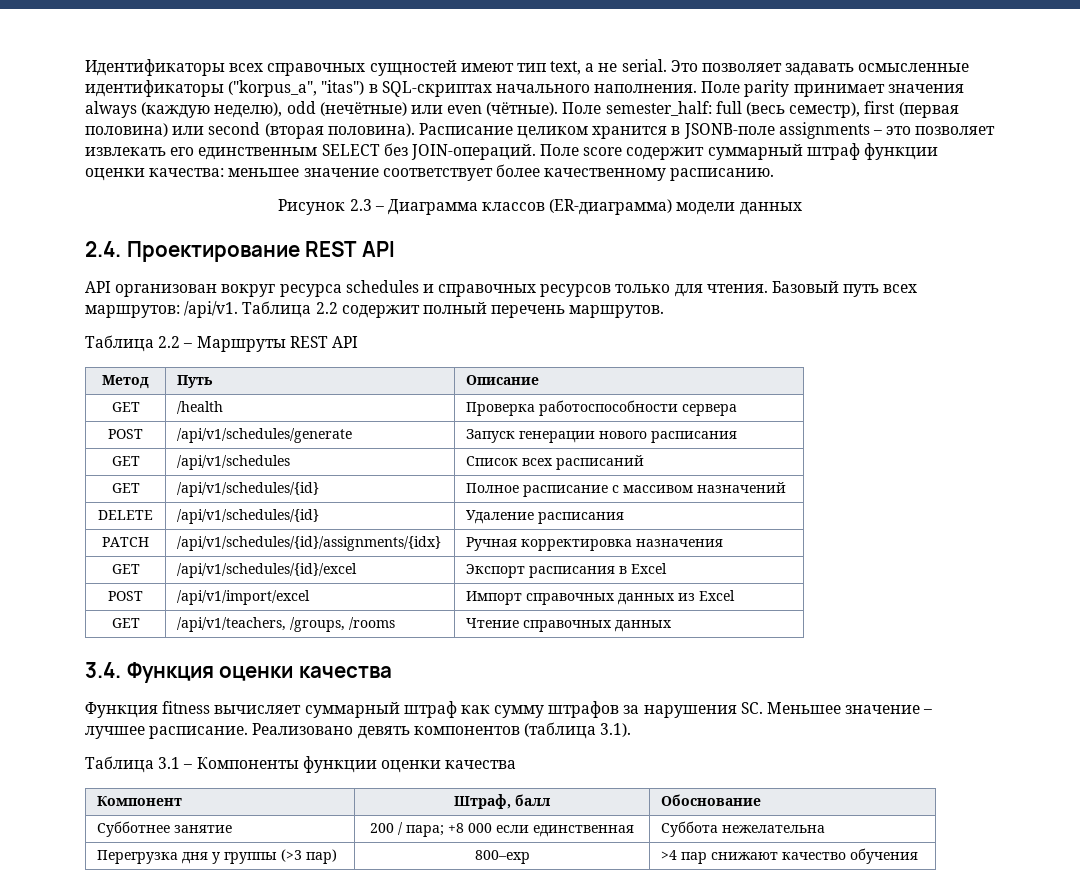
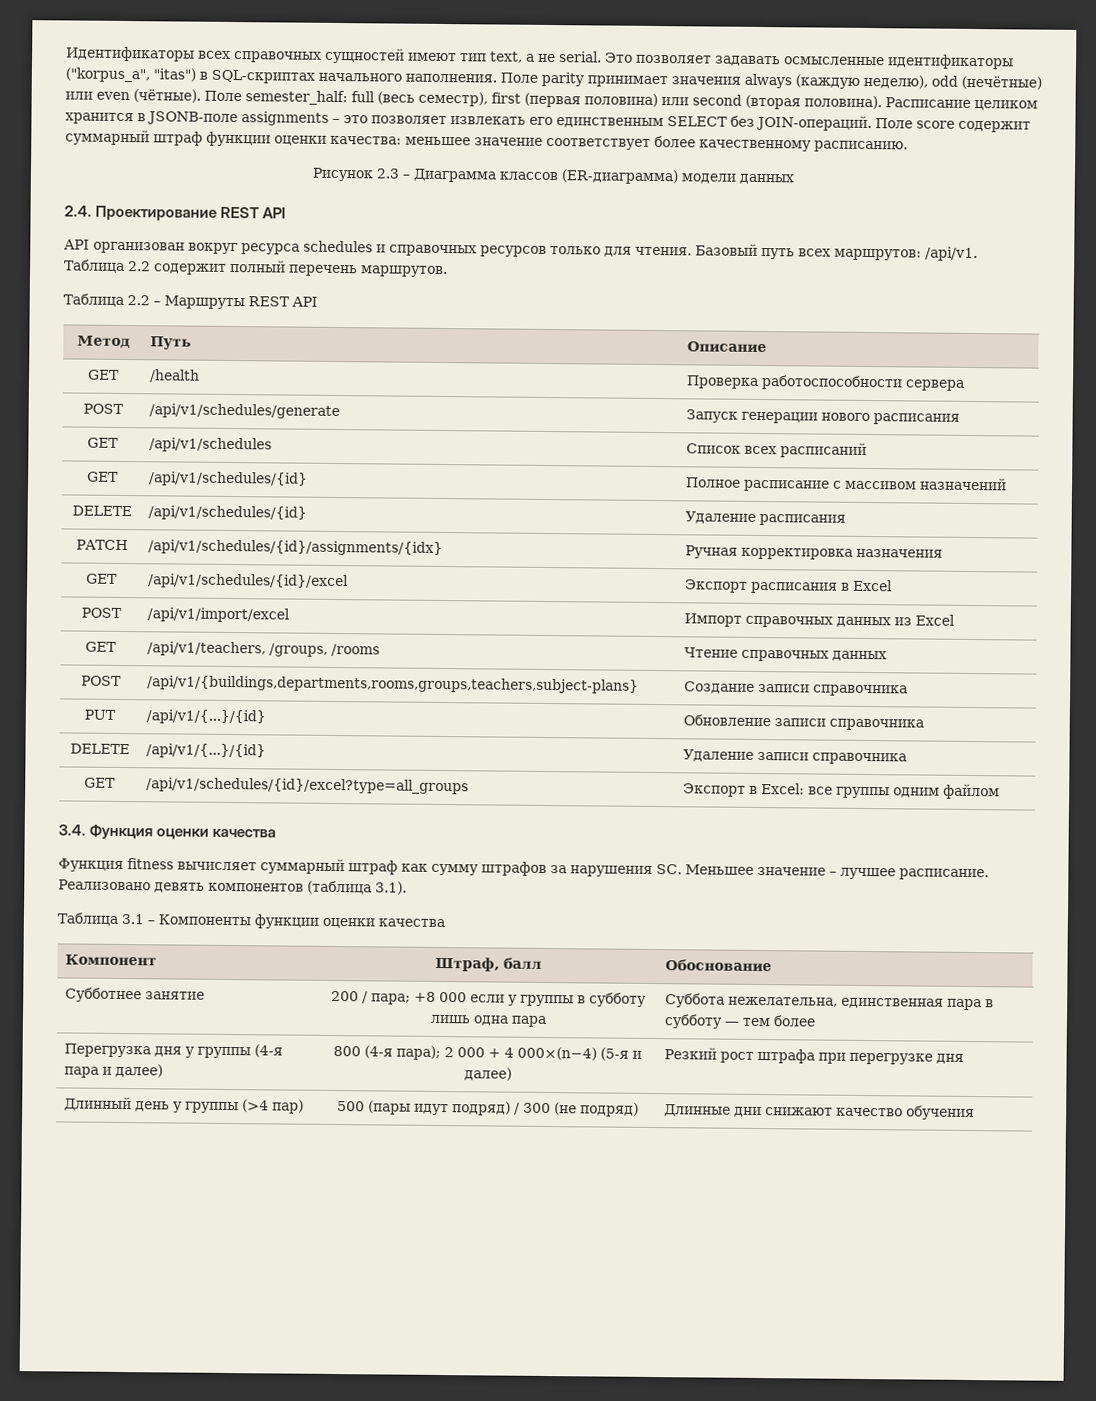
(673, 626) none -> [80,675,122,686] [146,675,639,694] [683,681,908,697] [84,709,116,720] [145,709,266,725] [682,714,924,731] [69,743,130,755] [145,743,266,759] [682,749,907,765] [84,777,116,788] [145,777,469,795] [682,783,1000,800] // POST | /api/v1/{buildings,departments,rooms,groups,teachers,subject-plans} | Создание записи справочника // PUT | /api/v1/{...}/{id} | Обновление записи справочника // DELETE | /api/v1/{...}/{id} | Удаление записи справочника // GET | /api/v1/schedules/{id}/excel?type=all_groups | Экспорт в Excel: все группы одним файлом
[533,825,634,837] [661,821,826,837] [97,849,338,864] [474,850,530,864] [661,850,708,864] единственная | Суббота нежелательна // Перегрузка дня у группы (>3 пар) | 800–exp | >4 пар -> [508,992,647,1007] [429,1014,547,1027] [664,993,994,1011] [663,1014,816,1029] [63,1043,283,1059] [63,1063,163,1078] [333,1045,642,1061] [463,1067,512,1081] [663,1047,964,1065] [63,1096,304,1114] [336,1100,639,1117] [663,1104,762,1118] у группы в субботу лишь одна пара | Суббота нежелательна, единственная пара в субботу — тем более // Перегрузка дня у группы (4-я пара и далее) | 800 (4-я пара); 2 000 + 4 000×(n−4) (5-я и далее) | Резкий рост штрафа при перегрузке дня // Длинный день у группы (>4 пар) | 500 (пары идут подряд) / 300 (не подряд) | Длинные дни

